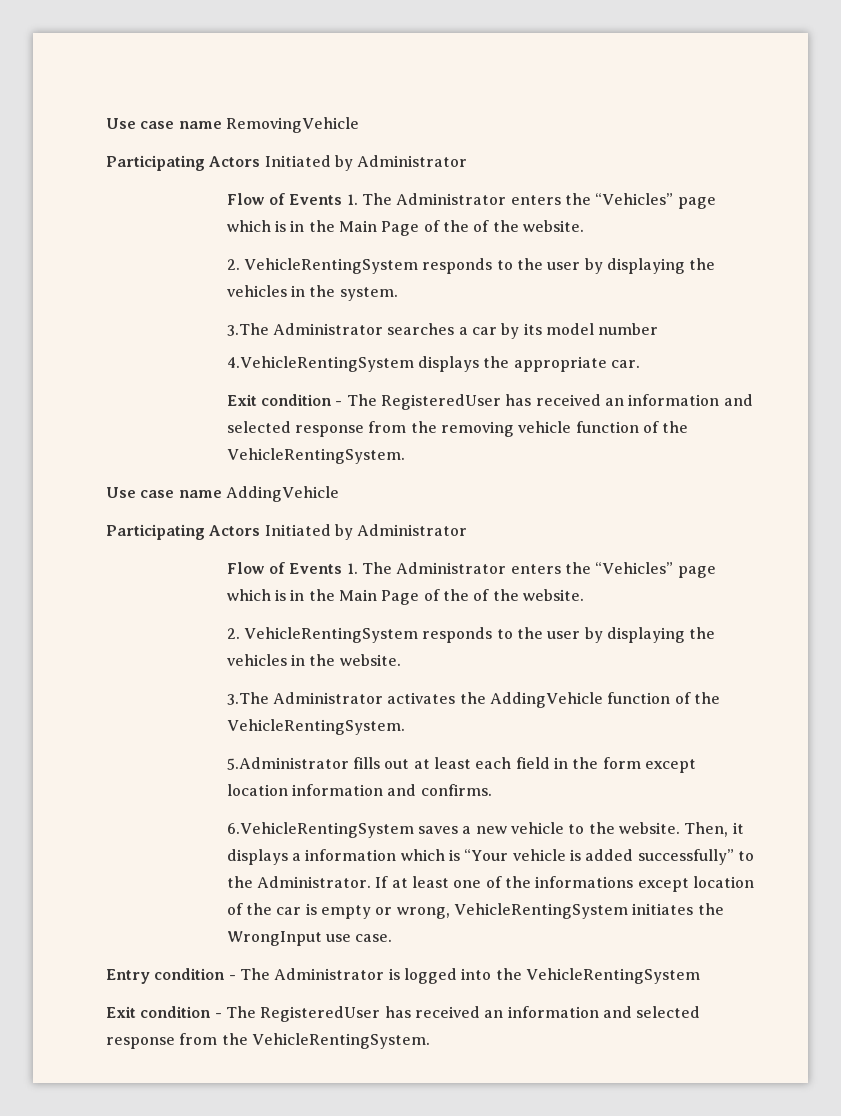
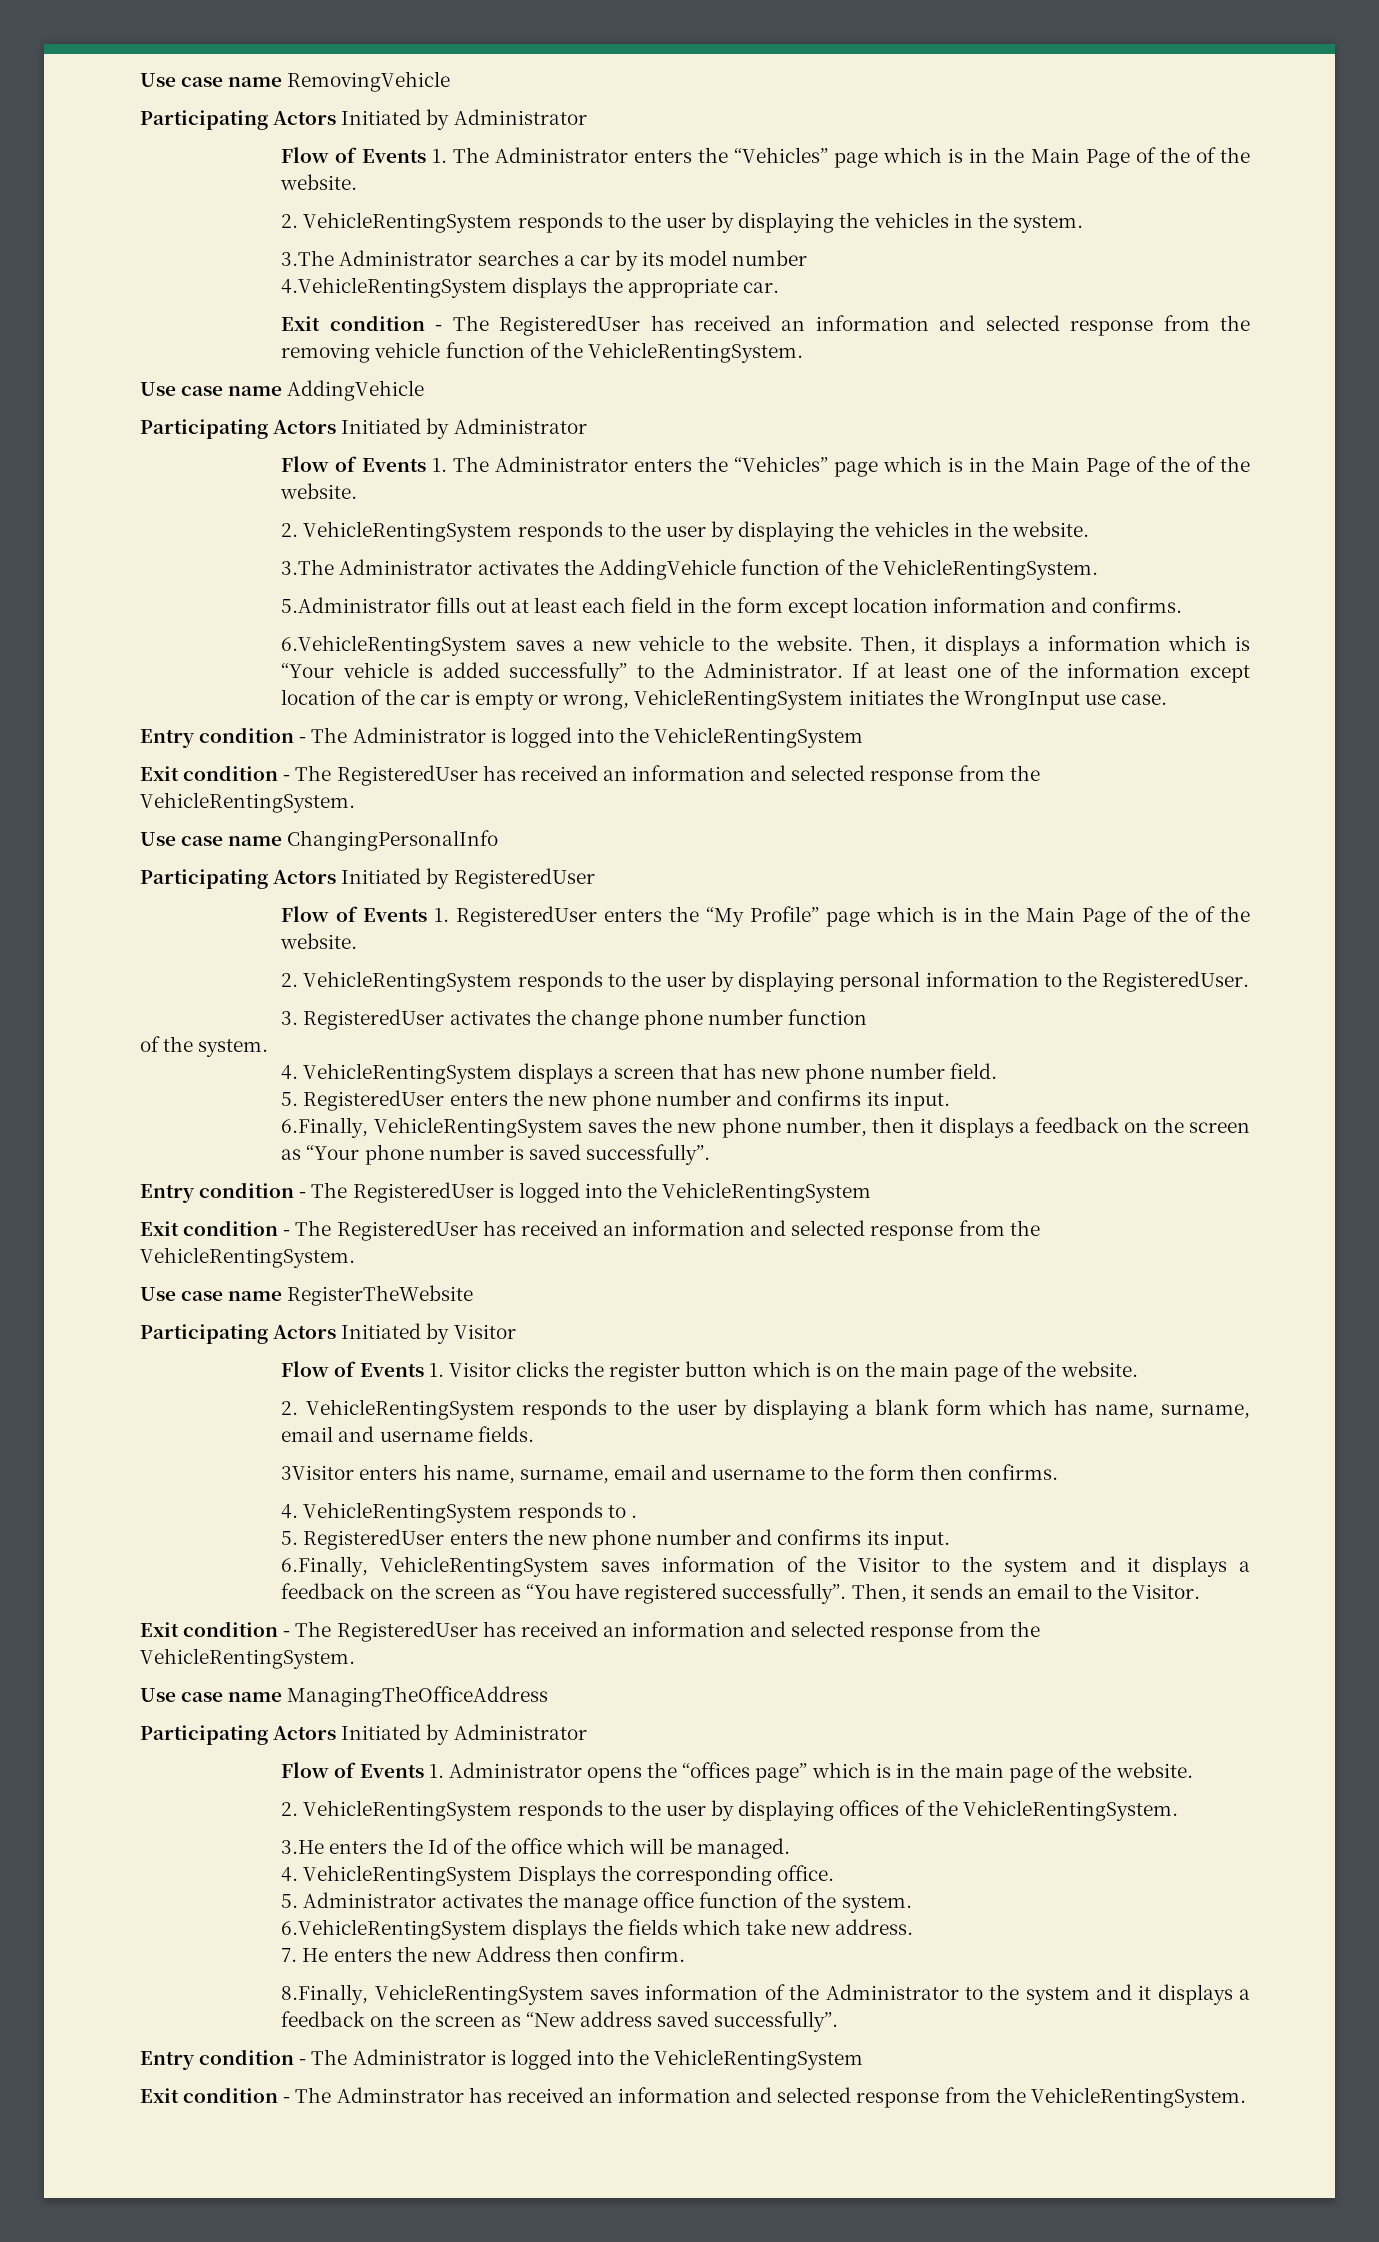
[535,876,634,888] informations -> [1067,662,1181,678] information
(430, 1041) none -> [140,830,499,851] [140,868,595,889] [281,906,1250,927] [280,933,358,949] [281,971,1249,992] [281,1009,868,1030] [140,1036,269,1057] [281,1063,997,1084] [281,1090,950,1111] [281,1117,1251,1138] [281,1144,711,1165] [140,1182,872,1203] [140,1220,1040,1241] [140,1247,355,1268] [140,1285,474,1306] [140,1323,516,1344] [281,1361,1138,1382] [281,1399,1251,1420] [281,1426,534,1442] [281,1464,1058,1484] [281,1502,637,1523] [281,1529,950,1550] [281,1556,1250,1577] [281,1583,1201,1604] [140,1621,1040,1642] [140,1648,355,1669] [140,1686,549,1707] [140,1724,587,1745] [281,1762,1193,1783] [281,1800,1178,1821] [281,1838,790,1859] [281,1865,835,1886] [281,1892,912,1913] [281,1919,914,1940] [281,1946,686,1962] [281,1984,1250,2005] [281,2011,839,2032] [140,2049,864,2070] [140,2087,1246,2108] // Use case name ChangingPersonalInfo // Participating Actors Initiated by RegisteredUser // Flow of Events 1. RegisteredUser enters the “My Profile” page which is in the Main Page of the of the website. // 2. VehicleRentingSystem responds to the user by displaying personal information to the RegisteredUser. // 3. RegisteredUser activates the change phone number function // of the system. // 4. VehicleRentingSystem displays a screen that has new phone number field. // 5. RegisteredUser enters the new phone number and confirms its input. // 6.Finally, VehicleRentingSystem saves the new phone number, then it displays a feedback on the screen as “Your phone number is saved successfully”. // Entry condition - The RegisteredUser is logged into the VehicleRentingSystem // Exit condition - The RegisteredUser has received an information and selected response from the VehicleRentingSystem. // Use case name RegisterTheWebsite // Participating Actors Initiated by Visitor // Flow of Events 1. Visitor clicks the register button which is on the main page of the website. // 2. VehicleRentingSystem responds to the user by displaying a blank form which has name, surname, email and username fields. // 3Visitor enters his name, surname, email and username to the form then confirms. // 4. VehicleRentingSystem responds to . // 5. RegisteredUser enters the new phone number and confirms its input. // 6.Finally, VehicleRentingSystem saves information of the Visitor to the system and it displays a feedback on the screen as “You have registered successfully”. Then, it sends an email to the Visitor. // Exit condition - The RegisteredUser has received an information and selected response from the VehicleRentingSystem. // Use case name ManagingTheOfficeAddress // Participating Actors Initiated by Administrator // Flow of Events 1. Administrator opens the “offices page” which is in the main page of the website. // 2. VehicleRentingSystem responds to the user by displaying offices of the VehicleRentingSystem. // 3.He enters the Id of the office which will be managed. // 4. VehicleRentingSystem Displays the corresponding office. // 5. Administrator activates the manage office function of the system. // 6.VehicleRentingSystem displays the fields which take new address. // 7. He enters the new Address then confirm. // 8.Finally, VehicleRentingSystem saves information of the Administrator to the system and it displays a feedback on the screen as “New address saved successfully”. // Entry condition - The Administrator is logged into the VehicleRentingSystem // Exit condition - The Adminstrator has received an information and selected response from the VehicleRentingSystem.

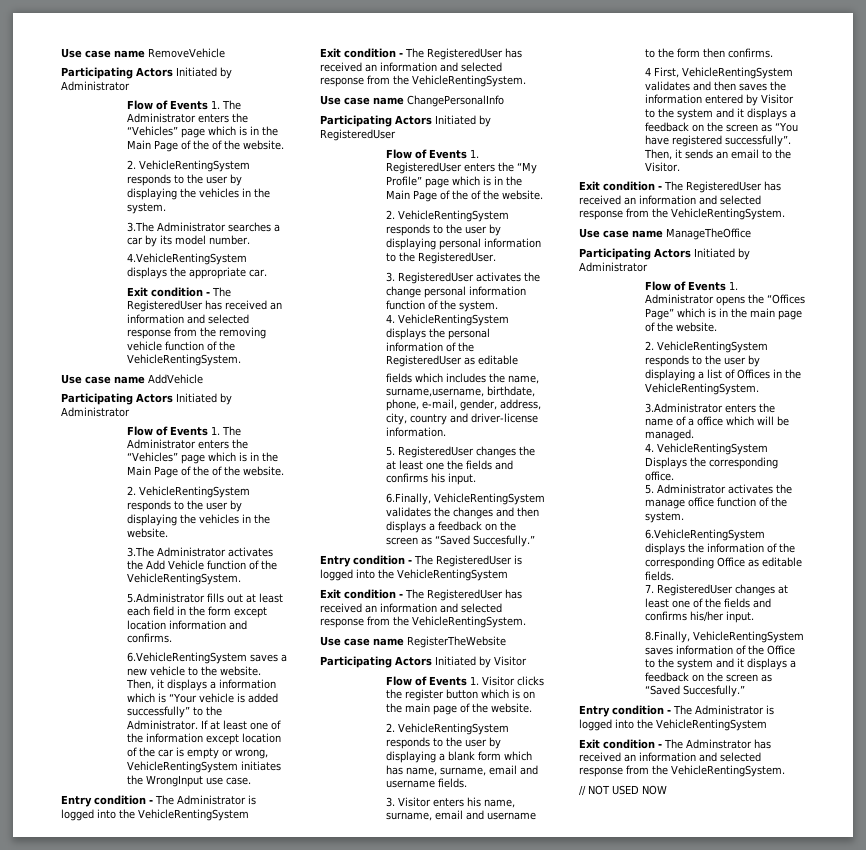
[140,71,451,92] Use case name RemovingVehicle -> [61,48,225,58] Use case name RemoveVehicle
[732,250,808,266] number -> [208,235,250,245] number.
[287,380,425,401] AddingVehicle -> [148,374,203,384] AddVehicle
[598,559,736,580] AddingVehicle -> [145,560,204,570] Add Vehicle
[287,830,499,851] ChangingPersonalInfo -> [407,95,504,107] ChangePersonalInfo
[644,1009,868,1030] phone number function // -> [423,286,526,298] [385,300,425,310] personal information function
[597,1063,997,1084] [281,1090,950,1111] [281,1117,1251,1138] [281,1144,711,1165] a screen that has new phone number field. // 5. RegisteredUser enters the new phone number and confirms its input. // 6.Finally, VehicleRentingSystem saves the new phone number, then it displays a feedback on the screen as “Your phone number is saved successfully”. -> [428,328,490,340] [385,342,474,352] [385,355,518,367] [385,373,539,384] [385,386,535,397] [385,399,541,411] [385,413,538,425] [385,427,446,437] [385,446,535,458] [385,460,513,470] [385,473,476,485] [385,493,545,505] [385,507,539,519] [385,521,516,533] [385,535,535,547] the personal information of the RegisteredUser as editable // fields which includes the name, surname,username, birthdate, phone, e-mail, gender, address, city, country and driver-license information. // 5. RegisteredUser changes the at least one the fields and confirms his input. // 6.Finally, VehicleRentingSystem validates the changes and then displays a feedback on the screen as “Saved Succesfully.”
[281,1465,355,1480] 3Visitor -> [385,797,431,807] 3. Visitor
[281,1502,637,1523] [281,1529,950,1550] [281,1556,847,1577] 4. VehicleRentingSystem responds to . // 5. RegisteredUser enters the new phone number and confirms its input. // 6.Finally, VehicleRentingSystem saves information of the -> [644,67,793,79] [644,81,786,91] [644,94,758,106] 4 First, VehicleRentingSystem validates and then saves the information entered by
[287,1686,549,1707] ManagingTheOfficeAddress -> [666,228,751,240] ManageTheOffice
[682,1762,808,1783] “offices page” -> [766,294,805,304] [644,308,674,320] “Offices Page”
[839,1800,1178,1821] [281,1838,507,1854] offices of the VehicleRentingSystem. // 3.He enters the Id of the -> [697,369,801,379] [644,383,759,395] [644,403,775,413] [644,416,694,426] a list of Offices in the VehicleRentingSystem. // 3.Administrator enters the name of a
[627,1919,914,1935] [281,1946,686,1962] fields which take new address. // 7. He enters the new Address then confirm. -> [706,543,795,553] [644,557,802,569] [644,571,674,581] [644,584,788,596] [644,598,771,608] [644,611,754,623] information of the corresponding Office as editable fields. // 7. RegisteredUser changes at least one of the fields and confirms his/her input.
[825,1984,959,2000] Administrator -> [766,645,795,655] Office
[526,2011,839,2032] “New address saved successfully”. -> [644,685,745,697] “Saved Succesfully.”
(1246, 2097) none -> [579,785,667,796] // // NOT USED NOW

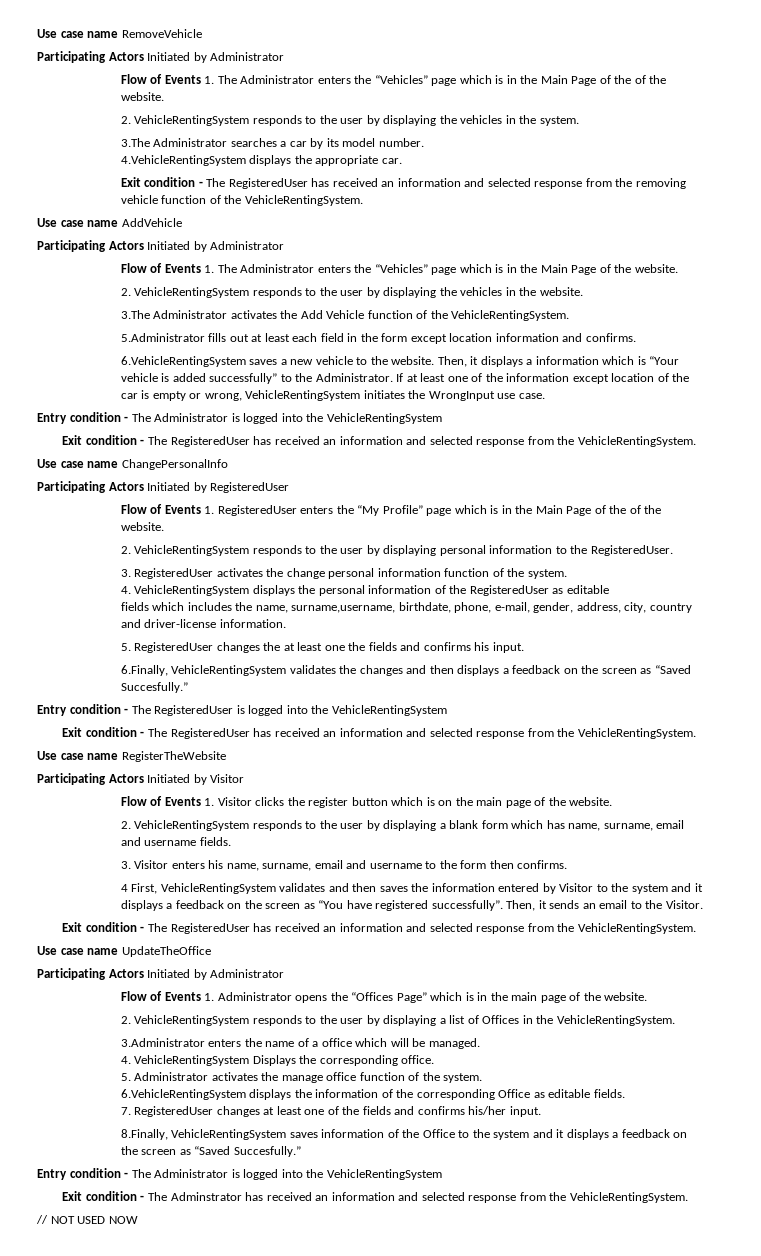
[211,466,240,476] of the -> (632, 268) none
[666,228,751,240] ManageTheOffice -> [121,946,211,957] UpdateTheOffice

